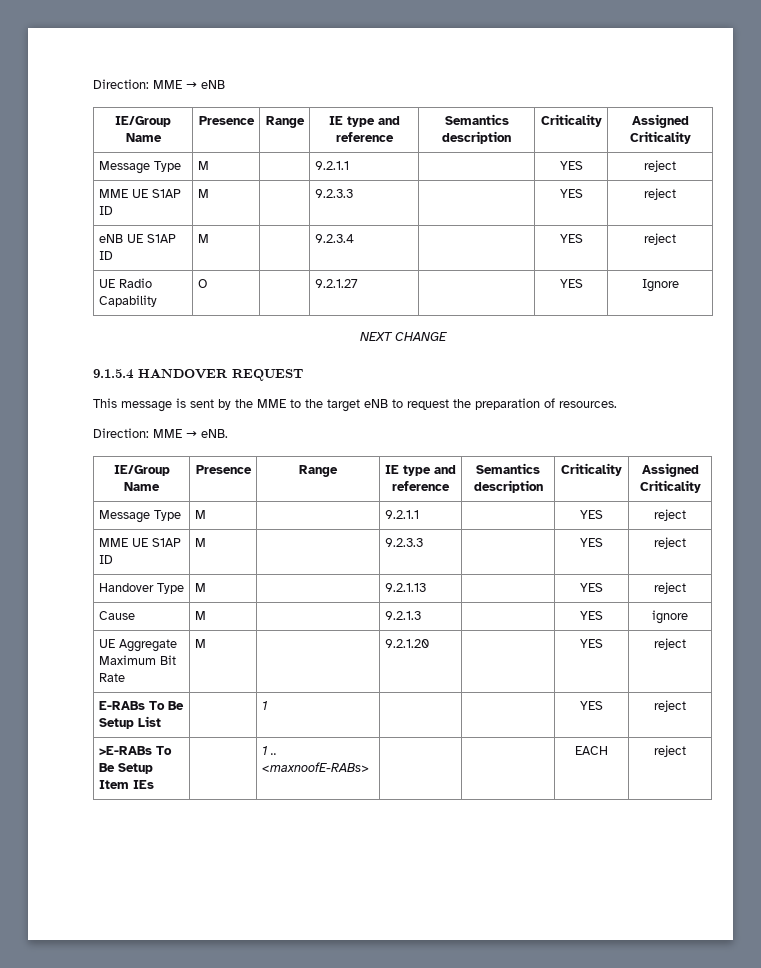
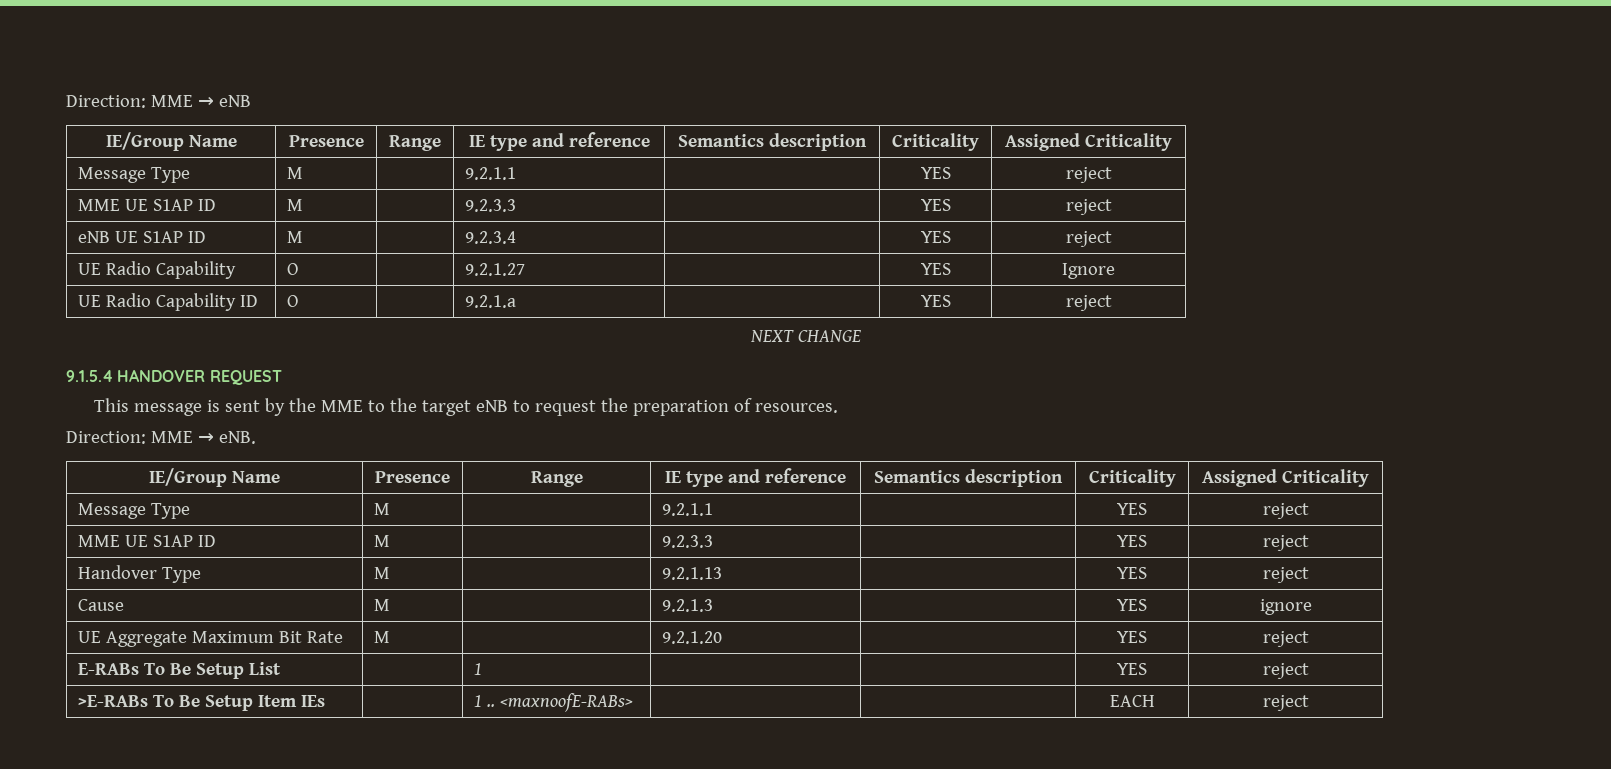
(679, 285) none -> [78,293,259,311] [287,295,300,307] [465,295,517,308] [920,295,951,307] [1065,295,1112,311] // UE Radio Capability ID | O | | 9.2.1.a | | YES | reject

